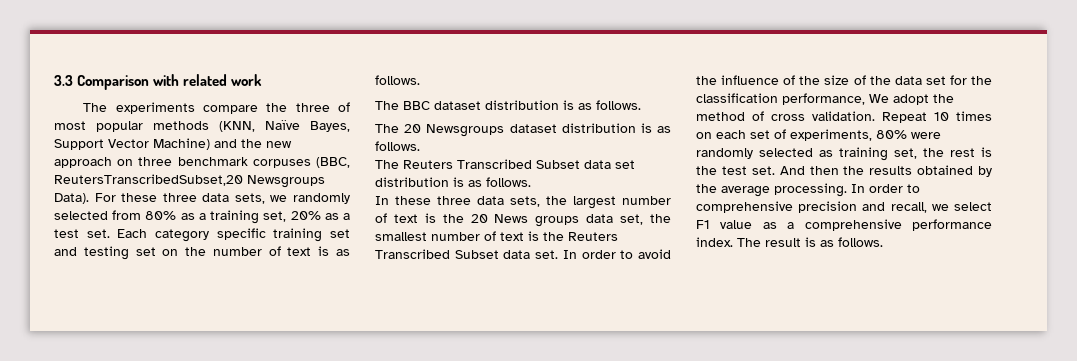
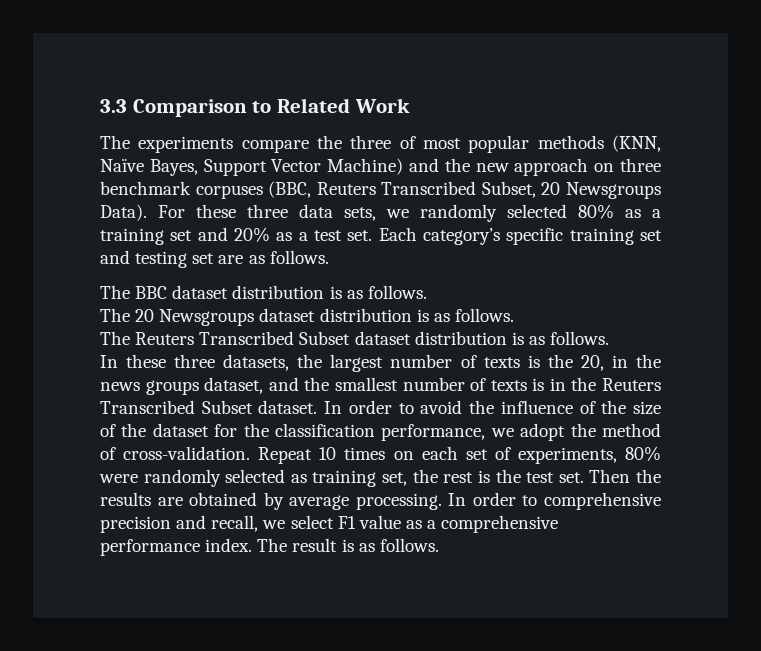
[153,74,263,86] with related work -> [252,98,410,113] to Related Work
[54,174,243,186] ReutersTranscribedSubset,20 -> [316,181,561,198] Reuters Transcribed Subset, 20
[112,210,142,220] from -> (567, 211) none
[263,211,287,222] set, -> [170,227,228,241] set and
[155,229,209,242] category -> [423,228,500,245] category’s
[162,246,330,256] on the number of text is -> [218,255,244,264] are
[584,160,635,169] data set -> [354,331,411,345] dataset
[477,196,540,207] data sets, -> [223,354,290,371] datasets,
[393,213,644,227] text is the 20 News groups data set, -> [483,354,662,371] [100,377,299,395] texts is the 20, in the news groups dataset, and
[500,231,539,241] text is -> [490,378,566,391] texts is in
[503,250,559,259] data set. -> [258,400,318,414] dataset.
[894,76,946,85] data set -> [152,423,209,437] dataset
[869,94,889,103] We -> [490,428,514,437] we
[771,111,875,121] cross validation. -> [123,446,251,460] cross-validation.
[779,166,839,175] And then -> [589,469,631,483] Then
(913, 170) none -> [157,497,183,506] are
[696,184,717,193] the -> (284, 501) none

